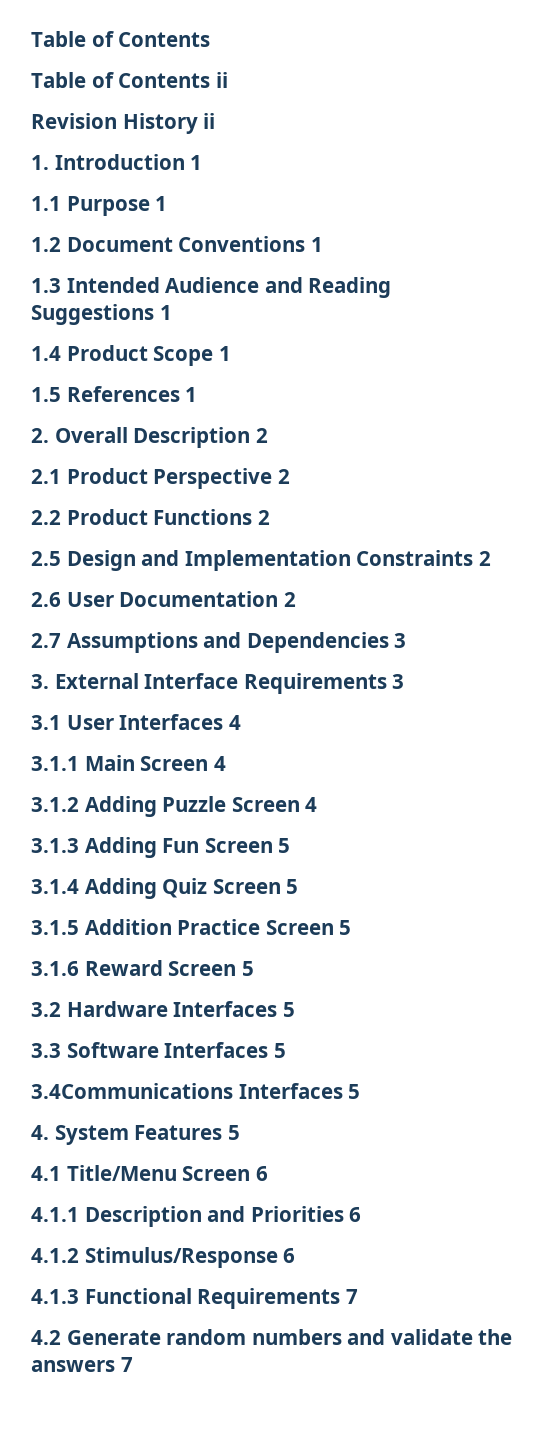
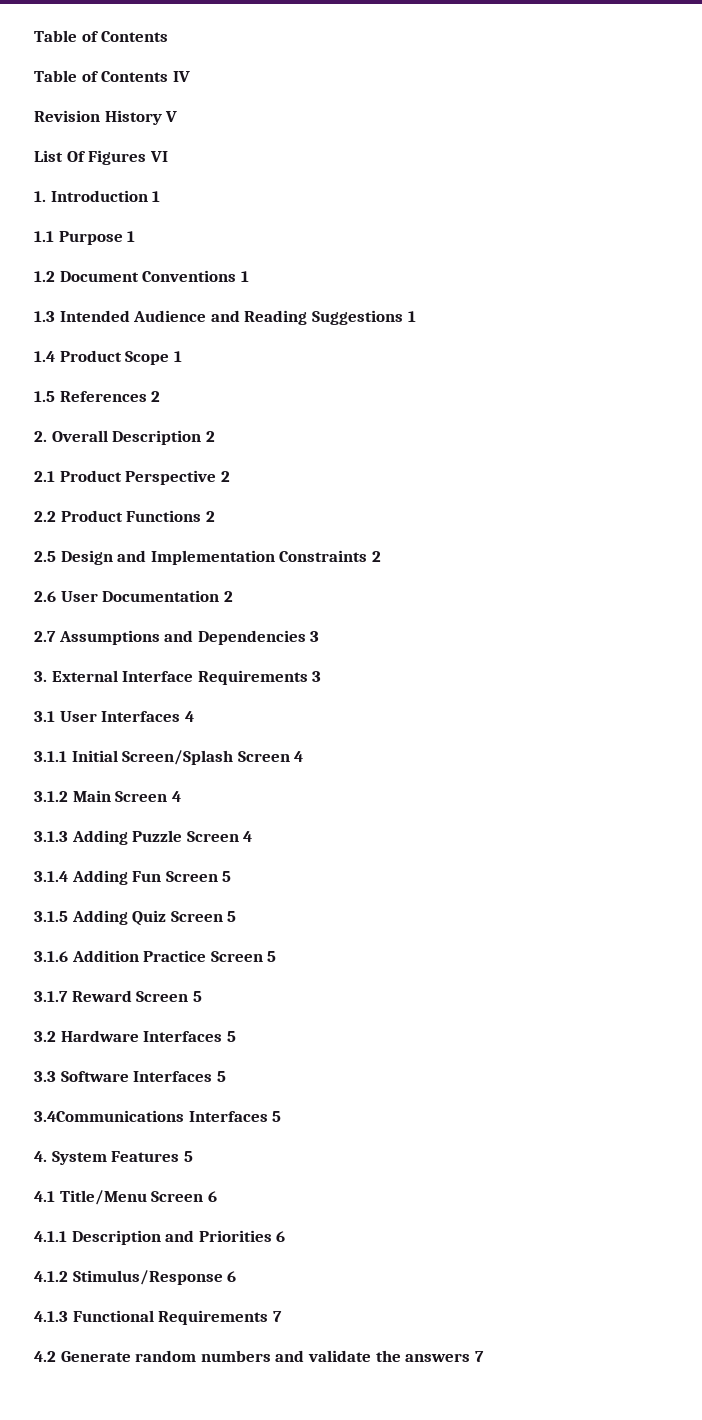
[215,72,228,88] ii -> [172,71,190,82] IV
[203,113,216,129] ii -> [165,111,178,122] [34,150,168,165] V // List Of Figures VI
[185,387,198,402] 1 -> [151,391,161,402] 2
(79, 763) none -> [71,750,304,765] [34,791,68,802] Initial Screen/Splash Screen 4 // 3.1.2
[31,797,79,812] 3.1.2 -> [34,831,68,842] 3.1.3
[31,838,79,853] 3.1.3 -> [34,871,68,882] 3.1.4
[31,879,79,894] 3.1.4 -> [34,911,68,922] 3.1.5
[31,920,79,935] 3.1.5 -> [34,951,68,962] 3.1.6
[31,961,79,976] 3.1.6 -> [34,991,68,1002] 3.1.7

